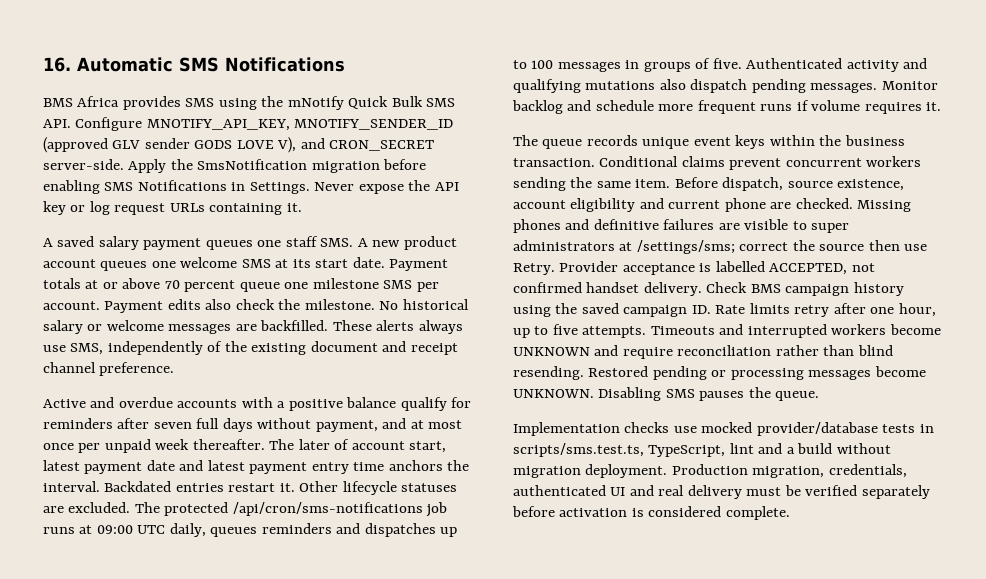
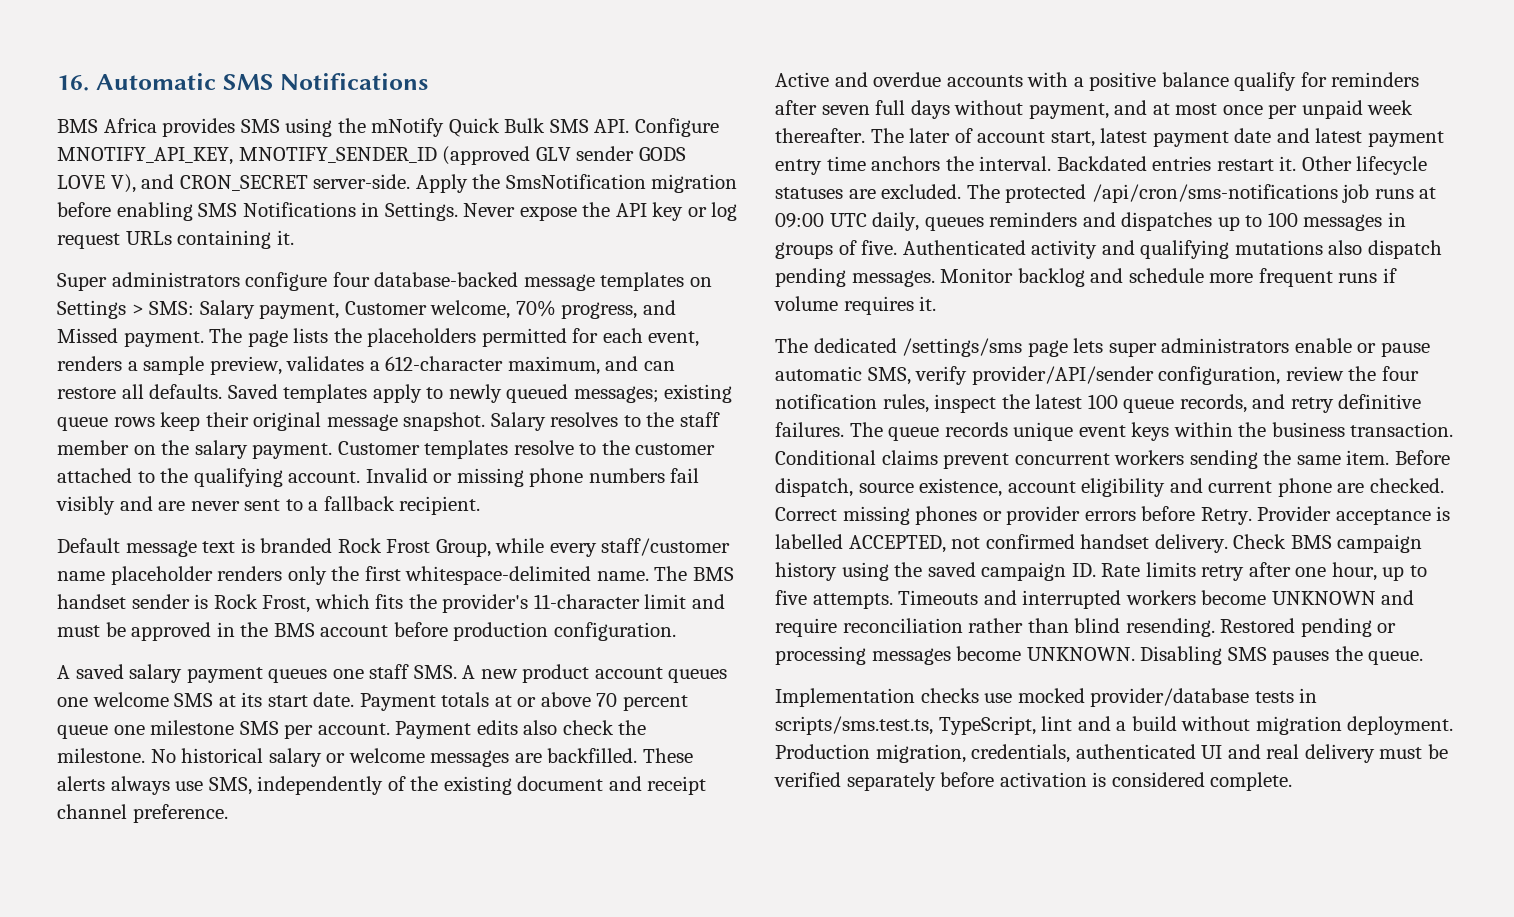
(302, 207) none -> [57,272,712,291] [57,300,676,319] [57,328,700,347] [57,356,675,375] [57,384,733,403] [57,412,720,431] [57,440,716,459] [57,468,700,487] [56,496,481,515] [57,538,731,557] [57,566,734,585] [57,594,725,613] [57,622,676,641] // Super administrators configure four database-backed message templates on Settings > SMS: Salary payment, Customer welcome, 70% progress, and Missed payment. The page lists the placeholders permitted for each event, renders a sample preview, validates a 612-character maximum, and can restore all defaults. Saved templates apply to newly queued messages; existing queue rows keep their original message snapshot. Salary resolves to the staff member on the salary payment. Customer templates resolve to the customer attached to the qualifying account. Invalid or missing phone numbers fail visibly and are never sent to a fallback recipient. // Default message text is branded Rock Frost Group, while every staff/customer name placeholder renders only the first whitespace-delimited name. The BMS handset sender is Rock Frost, which fits the provider's 11-character limit and must be approved in the BMS account before production configuration.
(538, 140) none -> [813,338,1430,357] [775,366,1419,385] [775,394,1422,413] [775,422,883,437] dedicated /settings/sms page lets super administrators enable or pause automatic SMS, verify provider/API/sender configuration, review the four notification rules, inspect the latest 100 queue records, and retry definitive failures. The
[857,200,912,212] [513,219,850,233] [513,240,928,254] Missing phones and definitive failures are visible to super administrators at /settings/sms; correct the source then use -> [775,506,1196,525] Correct missing phones or provider errors before

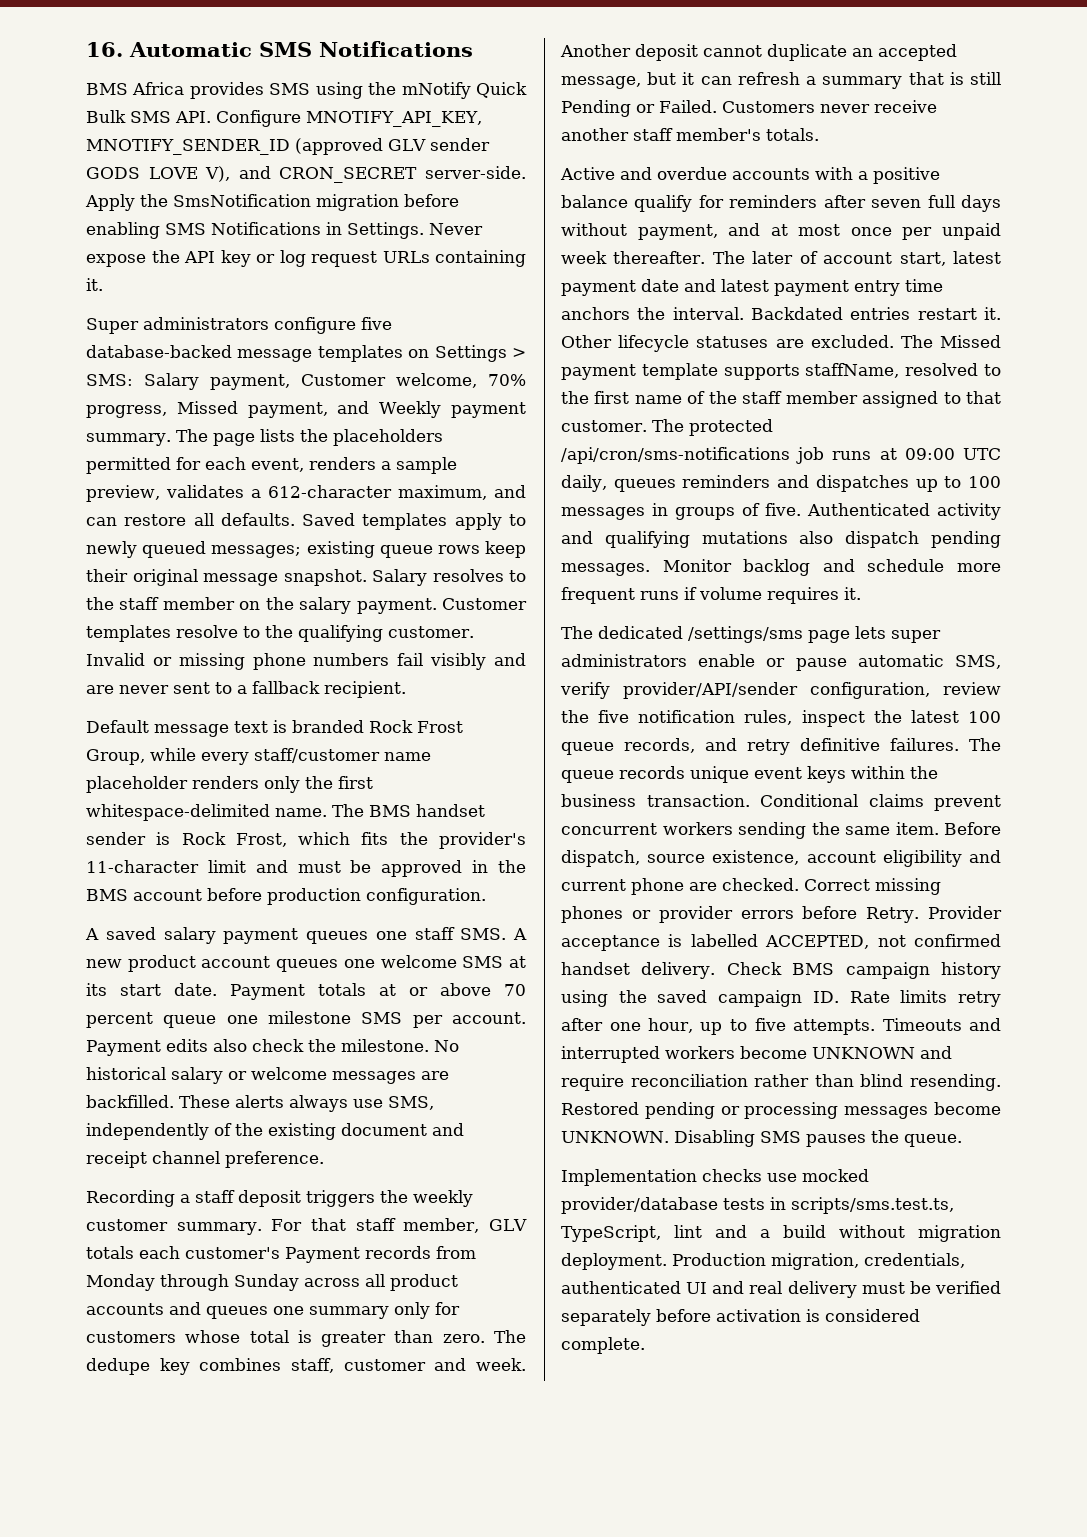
[332,272,370,287] four -> [361,317,392,330] five
[642,300,676,315] [57,328,204,347] and Missed payment. -> [176,401,526,418] [86,433,171,446] Missed payment, and Weekly payment summary.
[635,443,716,455] [57,468,361,487] customer attached to the qualifying account. -> [298,625,474,642] qualifying customer.
(228, 813) none -> [86,1190,473,1207] [86,1218,528,1235] [86,1246,476,1263] [86,1274,458,1291] [86,1302,460,1319] [86,1330,526,1347] [86,1358,526,1375] [560,44,957,61] [561,72,1001,89] [561,100,937,117] [561,128,819,141] // Recording a staff deposit triggers the weekly customer summary. For that staff member, GLV totals each customer's Payment records from Monday through Sunday across all product accounts and queues one summary only for customers whose total is greater than zero. The dedupe key combines staff, customer and week. Another deposit cannot duplicate an accepted message, but it can refresh a summary that is still Pending or Failed. Customers never receive another staff member's totals.
(1000, 191) none -> [940,335,1001,348] [561,363,1001,380] [561,391,1001,408] [561,419,684,432] Missed payment template supports staffName, resolved to the first name of the staff member assigned to that customer. The
[1381,366,1419,381] four -> [598,710,630,723] five

